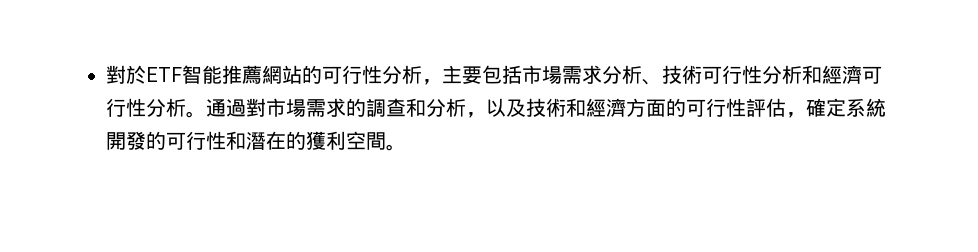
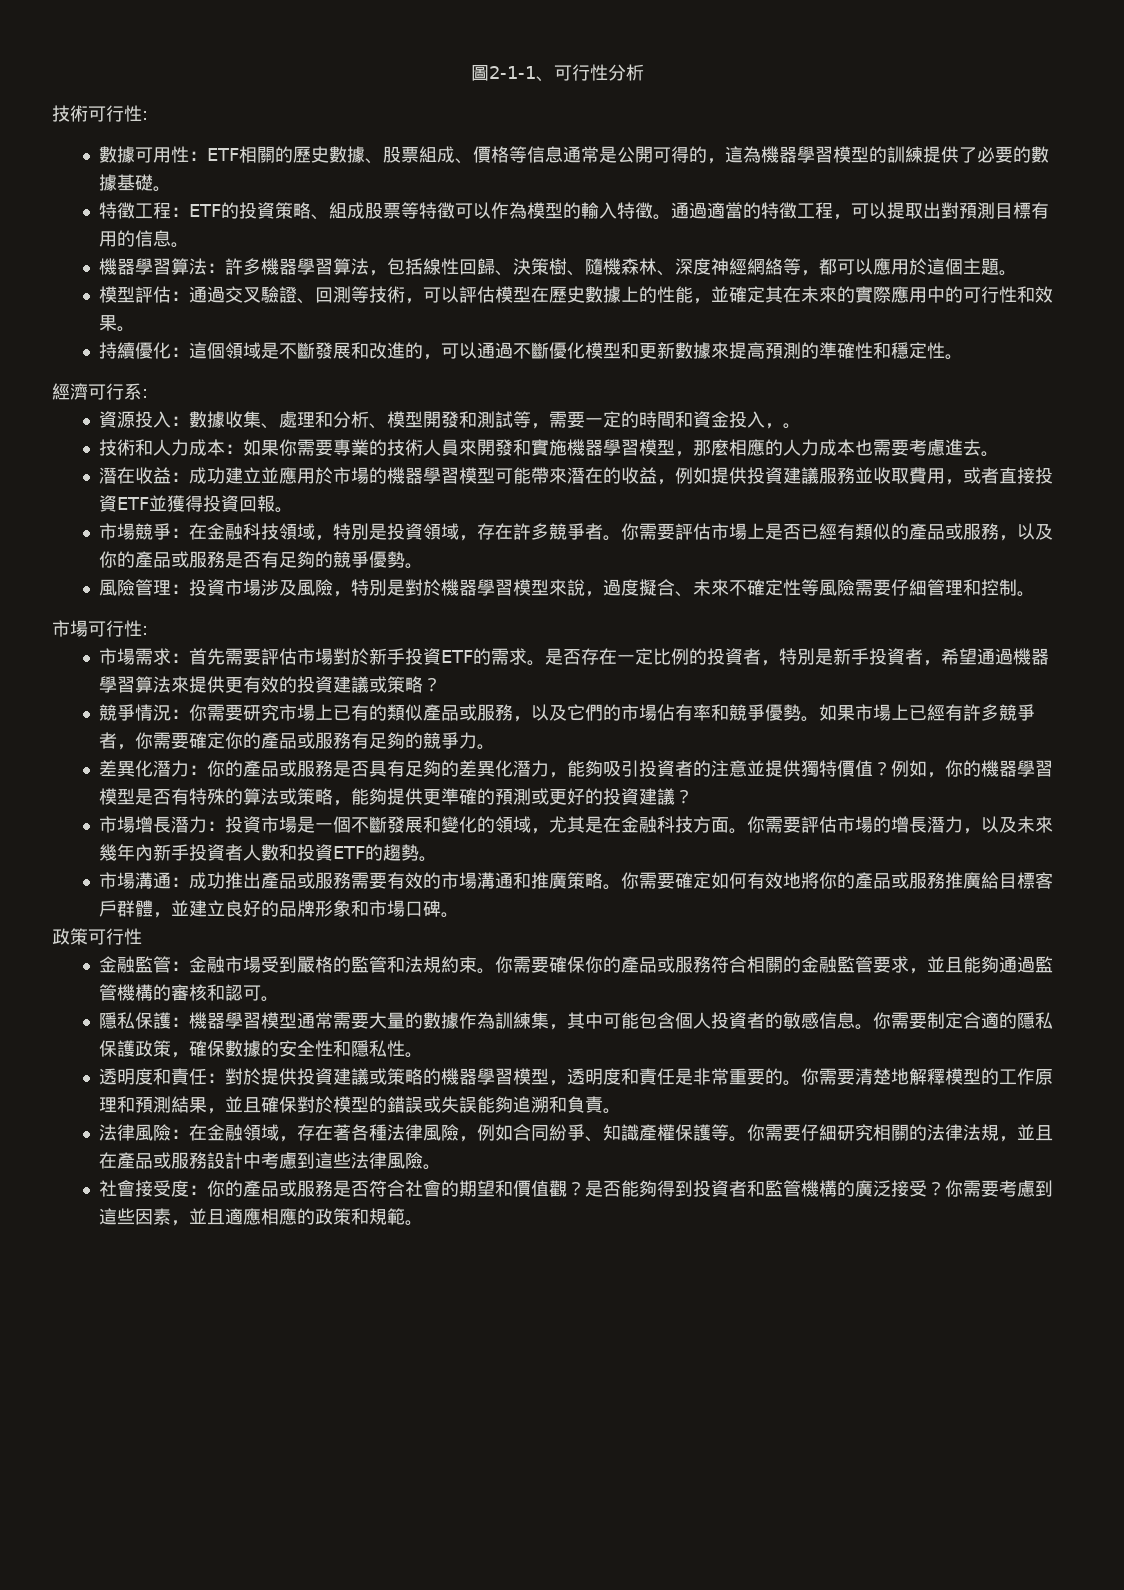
[105,65,882,85] [105,98,886,118] [105,131,386,150] 對於ETF智能推薦網站的可行性分析，主要包括市場需求分析、技術可行性分析和經濟可行性分析。通過對市場需求的調查和分析，以及技術和經濟方面的可行性評估，確定系統開發的可行性和潛在的獲利空間 -> [471,64,644,82] [52,105,148,122] [99,146,1050,164] [99,174,172,192] [99,202,1050,220] [99,230,190,248] [99,258,1018,276] [99,286,1054,304] [99,315,136,332] [99,342,964,360] [52,383,148,400] [99,411,802,429] [99,439,1000,457] [99,467,1054,485] [99,495,294,513] [99,523,1054,541] [99,551,424,569] [99,579,1036,597] [52,620,148,637] [99,648,1050,666] [99,676,442,693] [99,704,1036,722] [99,732,496,750] [99,760,1054,778] [99,788,694,806] [99,816,1054,834] [99,844,438,862] [99,872,1054,890] [99,900,460,918] [52,928,142,945] [99,956,1054,974] [99,984,280,1002] [99,1012,1054,1030] [99,1040,424,1058] [99,1068,1054,1086] [99,1096,622,1114] [99,1124,1054,1142] [99,1152,442,1170] [99,1180,1054,1197] [99,1208,406,1226] 圖2-1-1、可行性分析 // 技術可行性: // 數據可用性：ETF相關的歷史數據、股票組成、價格等信息通常是公開可得的，這為機器學習模型的訓練提供了必要的數據基礎。 // 特徵工程：ETF的投資策略、組成股票等特徵可以作為模型的輸入特徵。通過適當的特徵工程，可以提取出對預測目標有用的信息。 // 機器學習算法：許多機器學習算法，包括線性回歸、決策樹、隨機森林、深度神經網絡等，都可以應用於這個主題。 // 模型評估：通過交叉驗證、回測等技術，可以評估模型在歷史數據上的性能，並確定其在未來的實際應用中的可行性和效果。 // 持續優化：這個領域是不斷發展和改進的，可以通過不斷優化模型和更新數據來提高預測的準確性和穩定性。 // 經濟可行系: // 資源投入：數據收集、處理和分析、模型開發和測試等，需要一定的時間和資金投入，。 // 技術和人力成本：如果你需要專業的技術人員來開發和實施機器學習模型，那麼相應的人力成本也需要考慮進去。 // 潛在收益：成功建立並應用於市場的機器學習模型可能帶來潛在的收益，例如提供投資建議服務並收取費用，或者直接投資ETF並獲得投資回報。 // 市場競爭：在金融科技領域，特別是投資領域，存在許多競爭者。你需要評估市場上是否已經有類似的產品或服務，以及你的產品或服務是否有足夠的競爭優勢。 // 風險管理：投資市場涉及風險，特別是對於機器學習模型來說，過度擬合、未來不確定性等風險需要仔細管理和控制。 // 市場可行性: // 市場需求：首先需要評估市場對於新手投資ETF的需求。是否存在一定比例的投資者，特別是新手投資者，希望通過機器學習算法來提供更有效的投資建議或策略？ // 競爭情況：你需要研究市場上已有的類似產品或服務，以及它們的市場佔有率和競爭優勢。如果市場上已經有許多競爭者，你需要確定你的產品或服務有足夠的競爭力。 // 差異化潛力：你的產品或服務是否具有足夠的差異化潛力，能夠吸引投資者的注意並提供獨特價值？例如，你的機器學習模型是否有特殊的算法或策略，能夠提供更準確的預測或更好的投資建議？ // 市場增長潛力：投資市場是一個不斷發展和變化的領域，尤其是在金融科技方面。你需要評估市場的增長潛力，以及未來幾年內新手投資者人數和投資ETF的趨勢。 // 市場溝通：成功推出產品或服務需要有效的市場溝通和推廣策略。你需要確定如何有效地將你的產品或服務推廣給目標客戶群體，並建立良好的品牌形象和市場口碑。 // 政策可行性 // 金融監管：金融市場受到嚴格的監管和法規約束。你需要確保你的產品或服務符合相關的金融監管要求，並且能夠通過監管機構的審核和認可。 // 隱私保護：機器學習模型通常需要大量的數據作為訓練集，其中可能包含個人投資者的敏感信息。你需要制定合適的隱私保護政策，確保數據的安全性和隱私性。 // 透明度和責任：對於提供投資建議或策略的機器學習模型，透明度和責任是非常重要的。你需要清楚地解釋模型的工作原理和預測結果，並且確保對於模型的錯誤或失誤能夠追溯和負責。 // 法律風險：在金融領域，存在著各種法律風險，例如合同紛爭、知識產權保護等。你需要仔細研究相關的法律法規，並且在產品或服務設計中考慮到這些法律風險。 // 社會接受度：你的產品或服務是否符合社會的期望和價值觀？是否能夠得到投資者和監管機構的廣泛接受？你需要考慮到這些因素，並且適應相應的政策和規範

